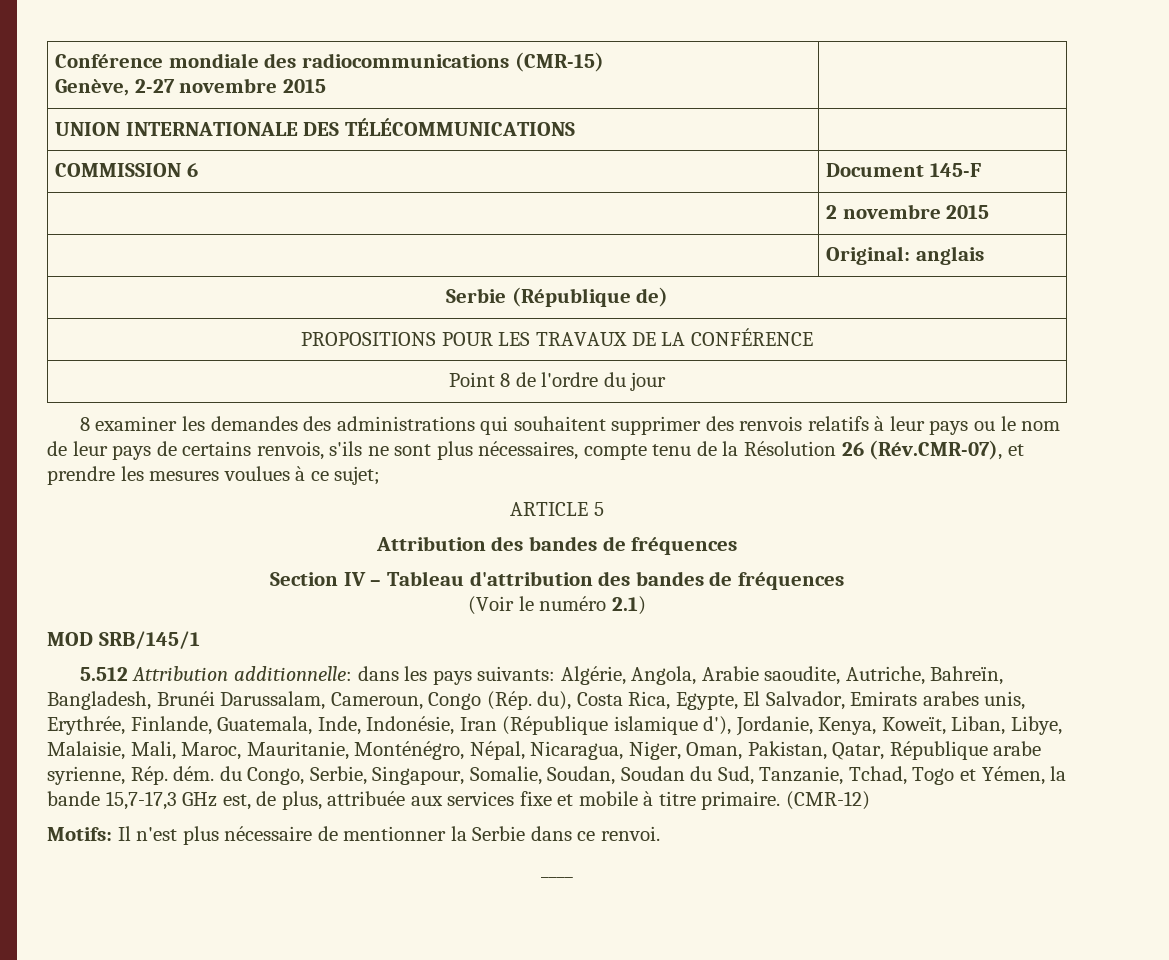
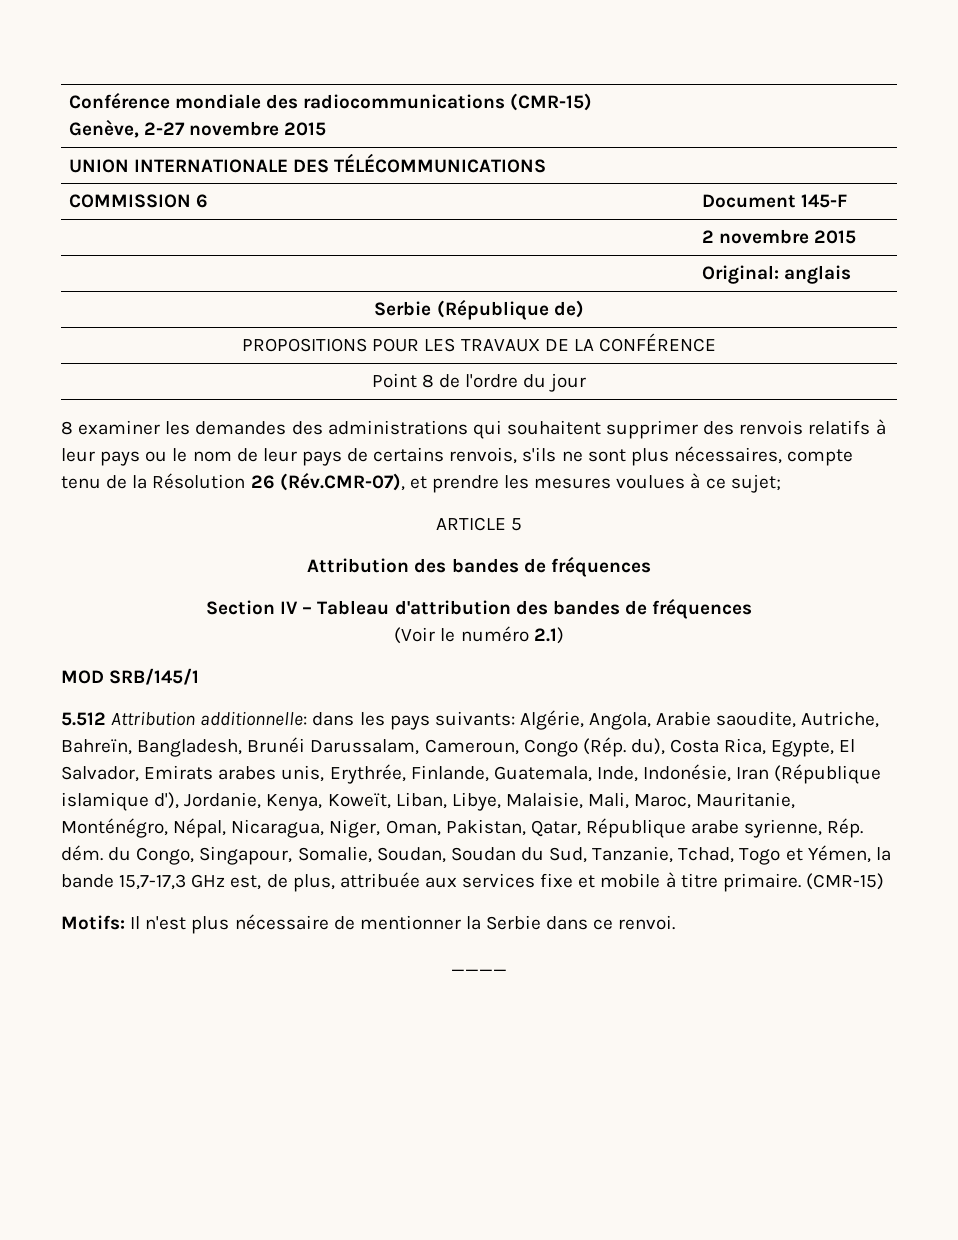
[309,766,367,785] Serbie, -> (195, 856) none
[786,791,871,810] (CMR-12) -> [805,873,884,890] (CMR-15)

